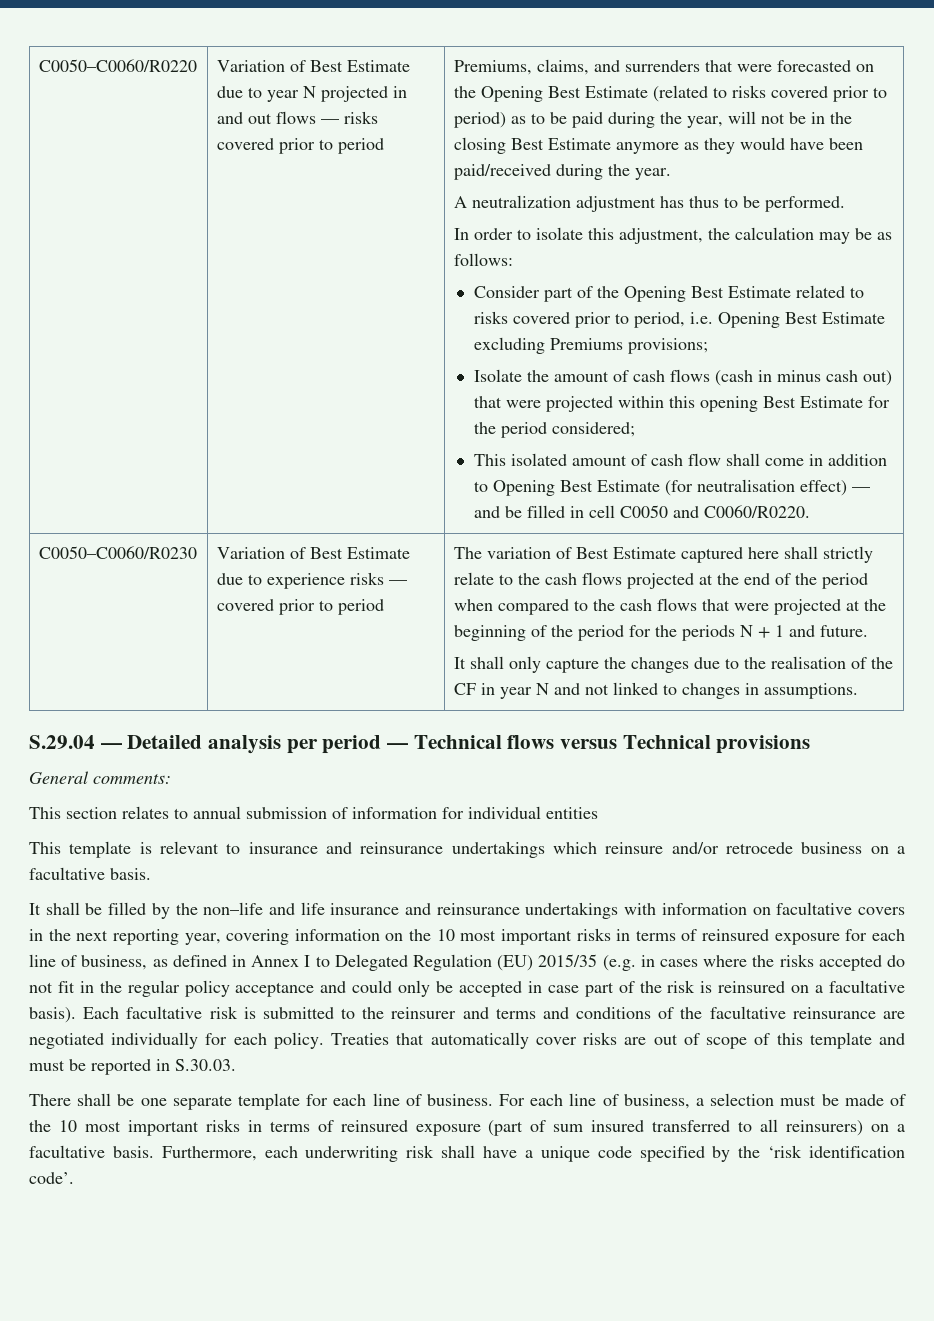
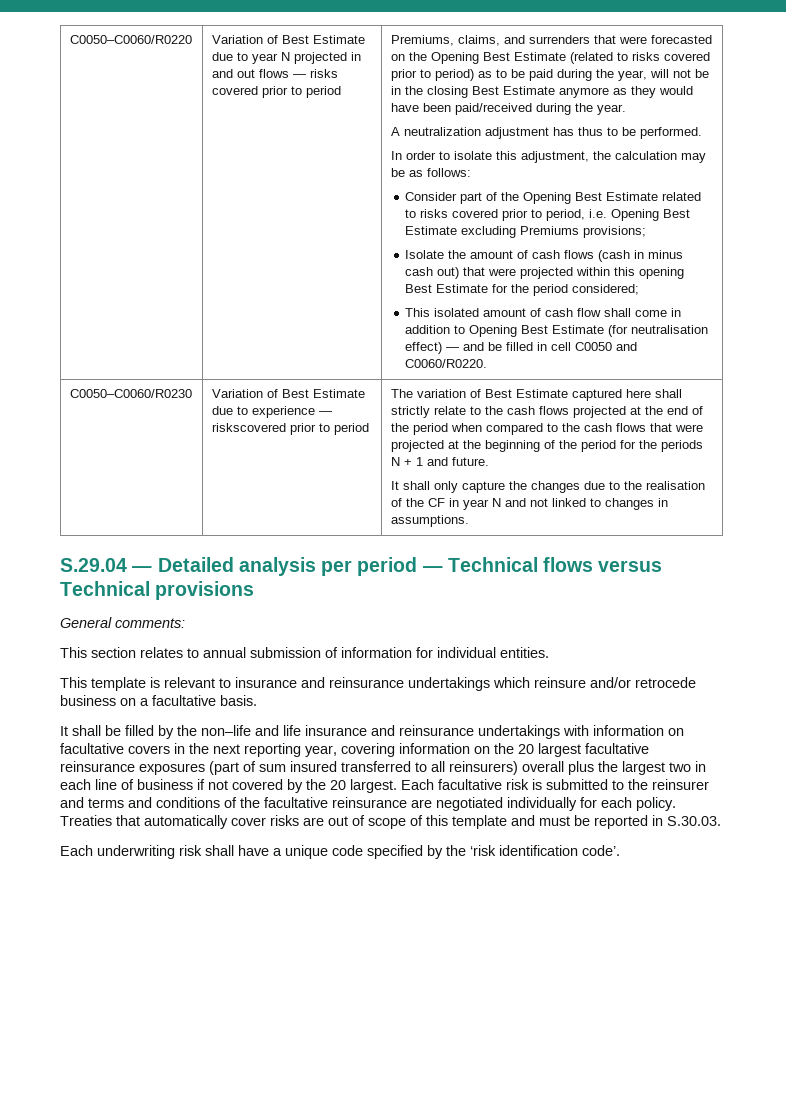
[349,572,407,585] [216,599,274,611] risks — covered -> [318,411,332,415] [211,423,286,432] — riskscovered
[546,807,598,819] entities -> [500,647,549,658] entities.
[436,928,906,945] [29,954,906,971] [29,980,905,997] [29,1007,76,1023] 10 most important risks in terms of reinsured exposure for each line of business, as defined in Annex I to Delegated Regulation (EU) 2015/35 (e.g. in cases where the risks accepted do not fit in the regular policy acceptance and could only be accepted in case part of the risk is reinsured on a facultative basis). -> [518,743,649,757] [60,761,706,775] [60,779,397,793] 20 largest facultative reinsurance exposures (part of sum insured transferred to all reinsurers) overall plus the largest two in each line of business if not covered by the 20 largest.
[29,1093,906,1110] [29,1119,905,1136] [29,1145,298,1161] There shall be one separate template for each line of business. For each line of business, a selection must be made of the 10 most important risks in terms of reinsured exposure (part of sum insured transferred to all reinsurers) on a facultative basis. Furthermore, each -> [60,845,93,856] Each

